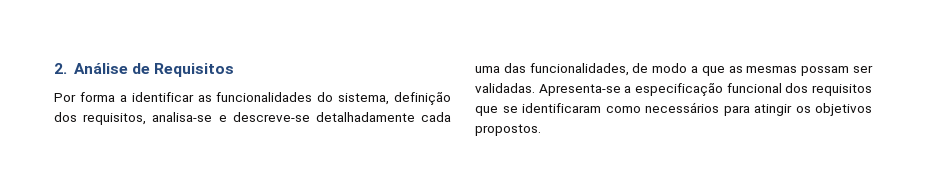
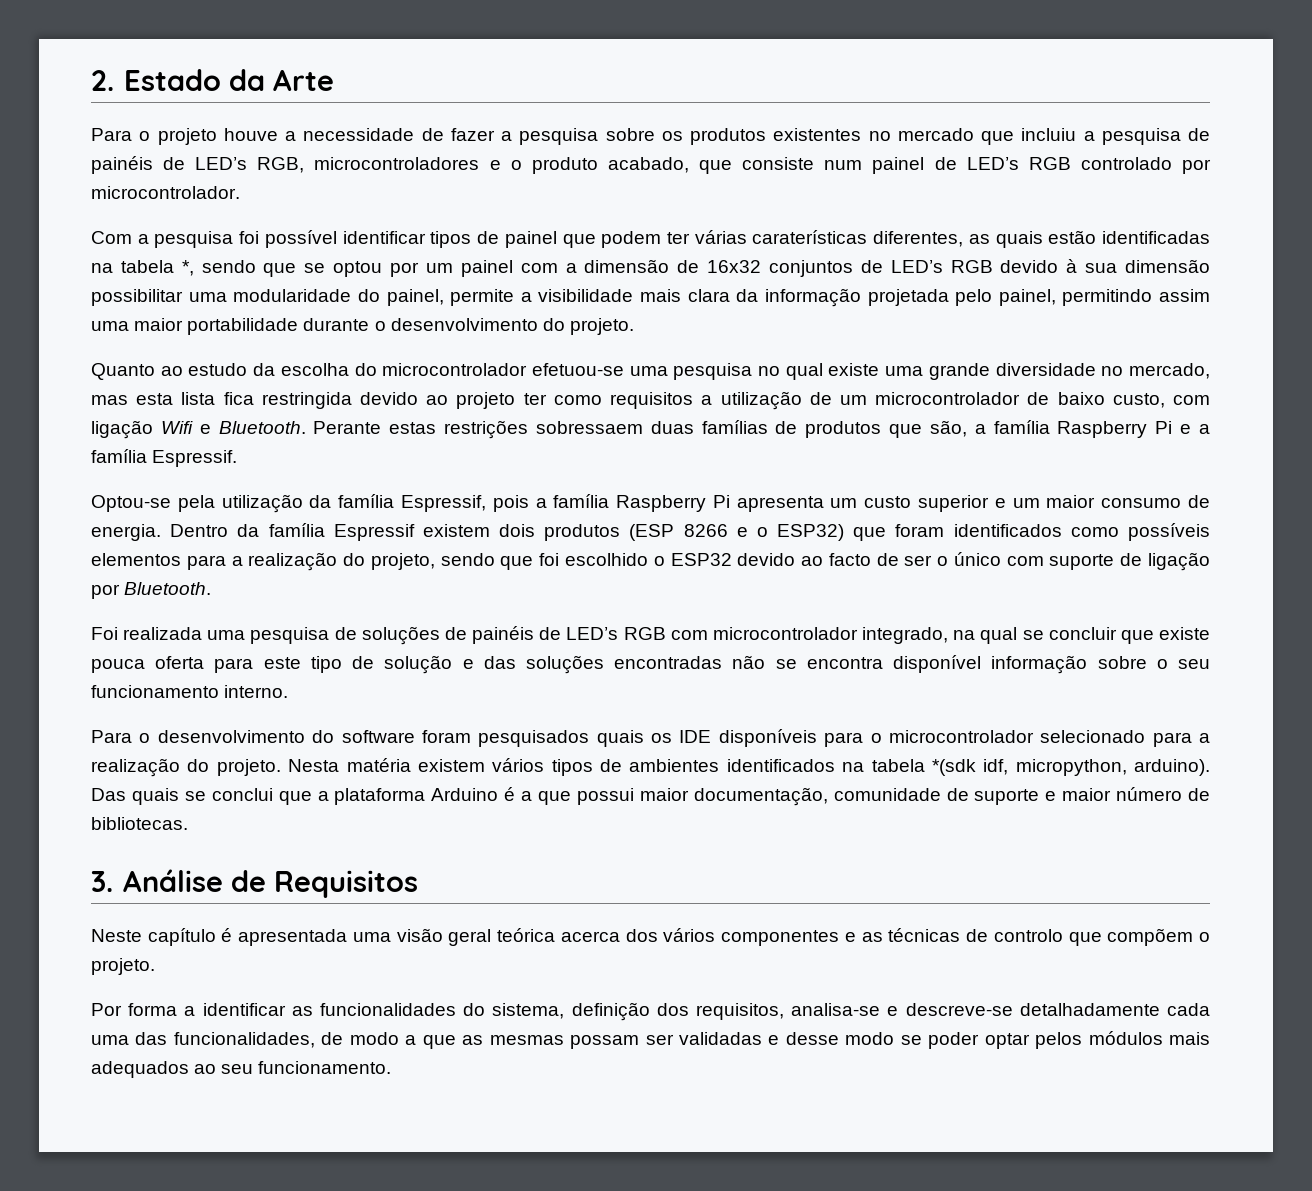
[73,63,235,77] Análise de Requisitos -> [123,69,334,91] [91,128,1210,145] [91,156,1211,174] [91,186,240,199] [91,230,1210,248] [91,259,1210,277] [91,288,1210,307] [91,318,634,335] [91,363,1211,380] [91,391,1210,410] [91,420,1211,439] [91,449,238,467] [91,494,1210,513] [91,523,1210,541] [91,552,1210,571] [91,582,212,599] [91,626,1210,645] [91,655,1210,674] [91,685,289,698] [91,729,1210,747] [91,758,1210,777] [91,787,1210,806] [91,817,188,830] [91,869,418,898] [91,928,1210,946] [91,958,155,975] Estado da Arte // Para o projeto houve a necessidade de fazer a pesquisa sobre os produtos existentes no mercado que incluiu a pesquisa de painéis de LED’s RGB, microcontroladores e o produto acabado, que consiste num painel de LED’s RGB controlado por microcontrolador. // Com a pesquisa foi possível identificar tipos de painel que podem ter várias caraterísticas diferentes, as quais estão identificadas na tabela *, sendo que se optou por um painel com a dimensão de 16x32 conjuntos de LED’s RGB devido à sua dimensão possibilitar uma modularidade do painel, permite a visibilidade mais clara da informação projetada pelo painel, permitindo assim uma maior portabilidade durante o desenvolvimento do projeto. // Quanto ao estudo da escolha do microcontrolador efetuou-se uma pesquisa no qual existe uma grande diversidade no mercado, mas esta lista fica restringida devido ao projeto ter como requisitos a utilização de um microcontrolador de baixo custo, com ligação Wifi e Bluetooth. Perante estas restrições sobressaem duas famílias de produtos que são, a família Raspberry Pi e a família Espressif. // Optou-se pela utilização da família Espressif, pois a família Raspberry Pi apresenta um custo superior e um maior consumo de energia. Dentro da família Espressif existem dois produtos (ESP 8266 e o ESP32) que foram identificados como possíveis elementos para a realização do projeto, sendo que foi escolhido o ESP32 devido ao facto de ser o único com suporte de ligação por Bluetooth. // Foi realizada uma pesquisa de soluções de painéis de LED’s RGB com microcontrolador integrado, na qual se concluir que existe pouca oferta para este tipo de solução e das soluções encontradas não se encontra disponível informação sobre o seu funcionamento interno. // Para o desenvolvimento do software foram pesquisados quais os IDE disponíveis para o microcontrolador selecionado para a realização do projeto. Nesta matéria existem vários tipos de ambientes identificados na tabela *(sdk idf, micropython, arduino). Das quais se conclui que a plataforma Arduino é a que possui maior documentação, comunidade de suporte e maior número de bibliotecas. // 3. Análise de Requisitos // Neste capítulo é apresentada uma visão geral teórica acerca dos vários componentes e as técnicas de controlo que compõem o projeto.
[475,83,872,96] [475,102,872,116] [475,124,541,136] validadas. Apresenta-se a especificação funcional dos requisitos que se identificaram como necessários para atingir os objetivos propostos. -> [678,1031,1211,1049] [91,1061,392,1078] validadas e desse modo se poder optar pelos módulos mais adequados ao seu funcionamento.

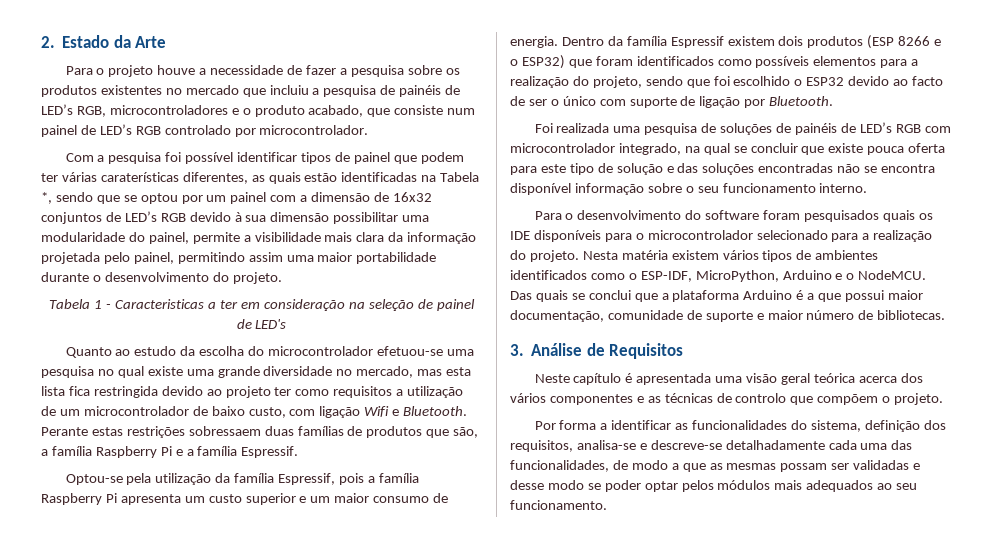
[120,260,174,273] tabela -> [440,172,480,182] Tabela
(634, 326) none -> [49,299,475,311] [236,319,287,329] // Tabela 1 - Caracteristicas a ter em consideração na seleção de painel de LED's
[842,759,1210,776] na tabela *(sdk idf, micropython, arduino). -> [590,270,927,282] como o ESP-IDF, MicroPython, Arduino e o NodeMCU.

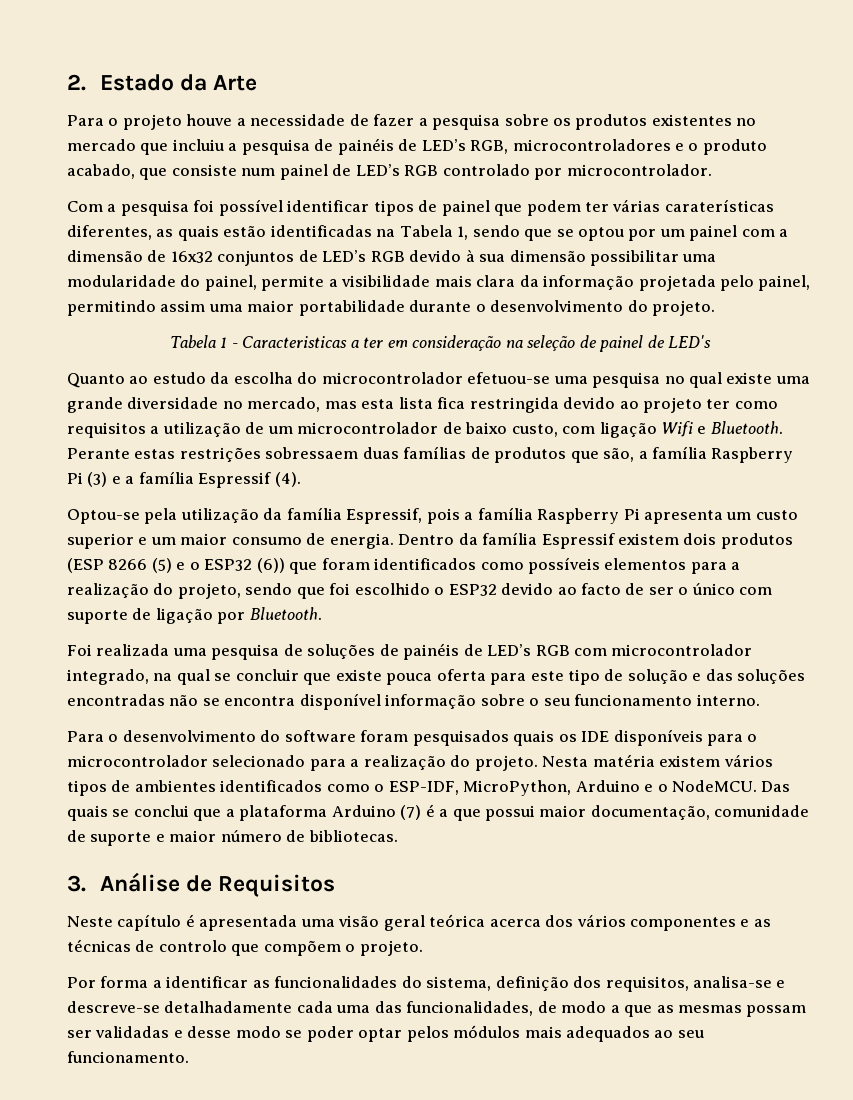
[41,192,52,204] *, -> [457,226,469,240] 1,
(172, 451) none -> [87,472,108,487] (3)
[241,446,299,458] Espressif. -> [198,472,301,488] Espressif (4).
[934,39,942,46] [510,55,565,69] e o ESP32) -> [151,558,285,573] (5) e o ESP32 (6))
(793, 295) none -> [400,805,422,820] (7)

